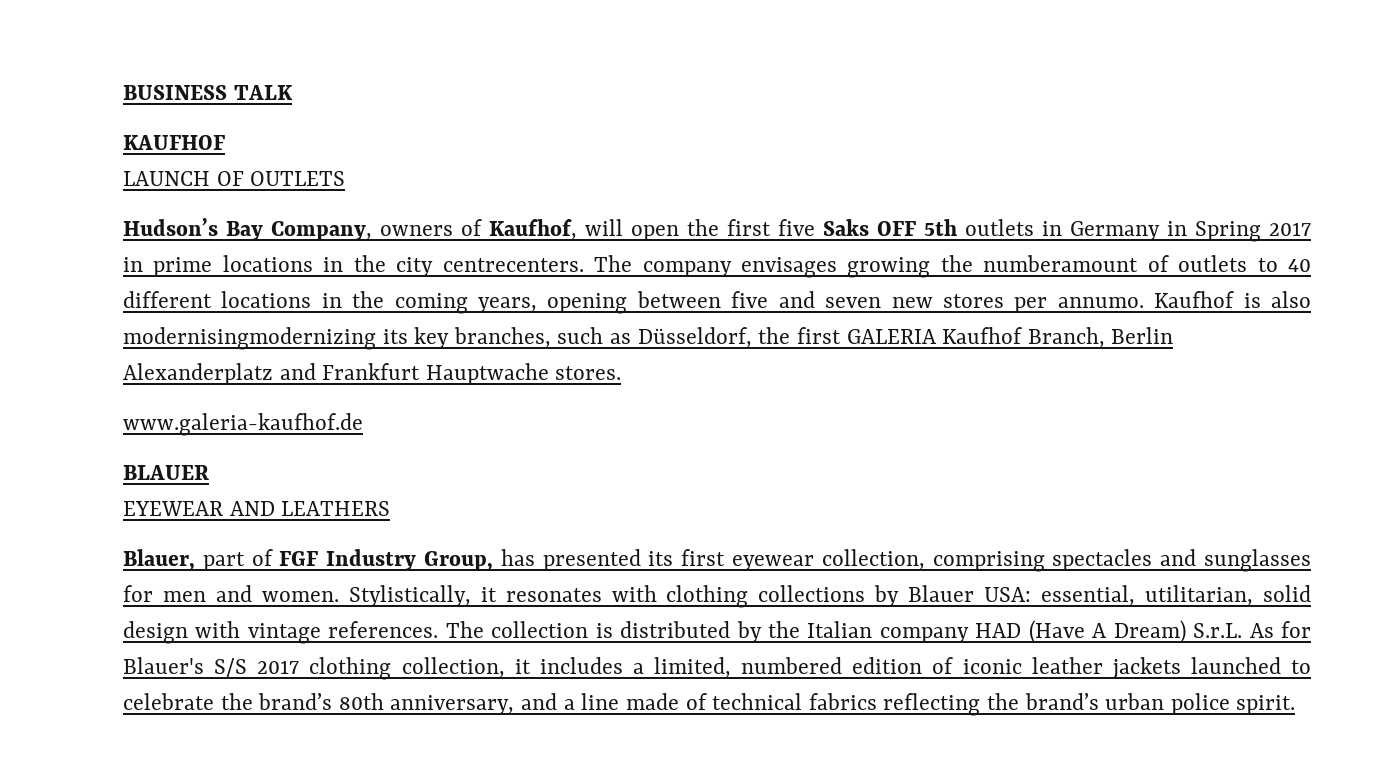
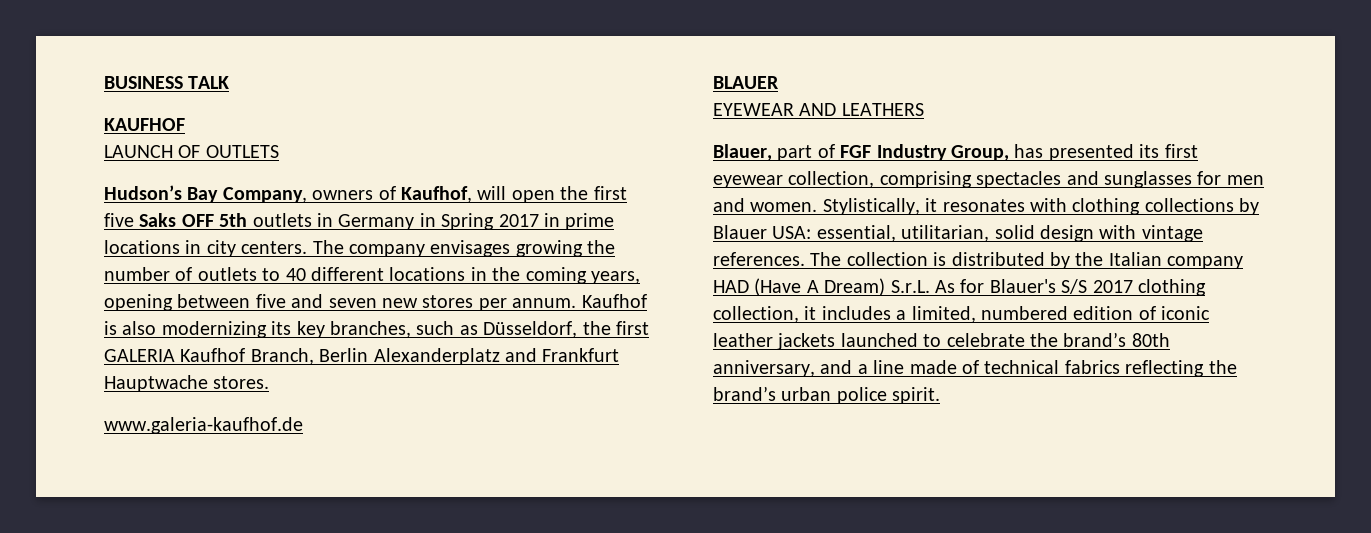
[353,255,584,277] the city centrecenters. -> [206,240,308,257] city centers.
[983,255,1139,272] numberamount -> [104,267,170,281] number
[1057,297,1144,308] annumo. -> [512,298,577,308] annum.
[123,327,376,350] modernisingmodernizing -> [161,321,267,338] modernizing

